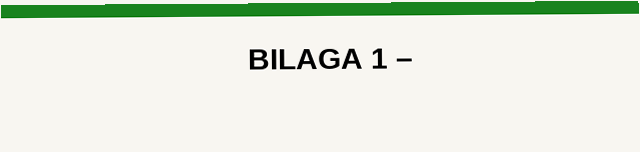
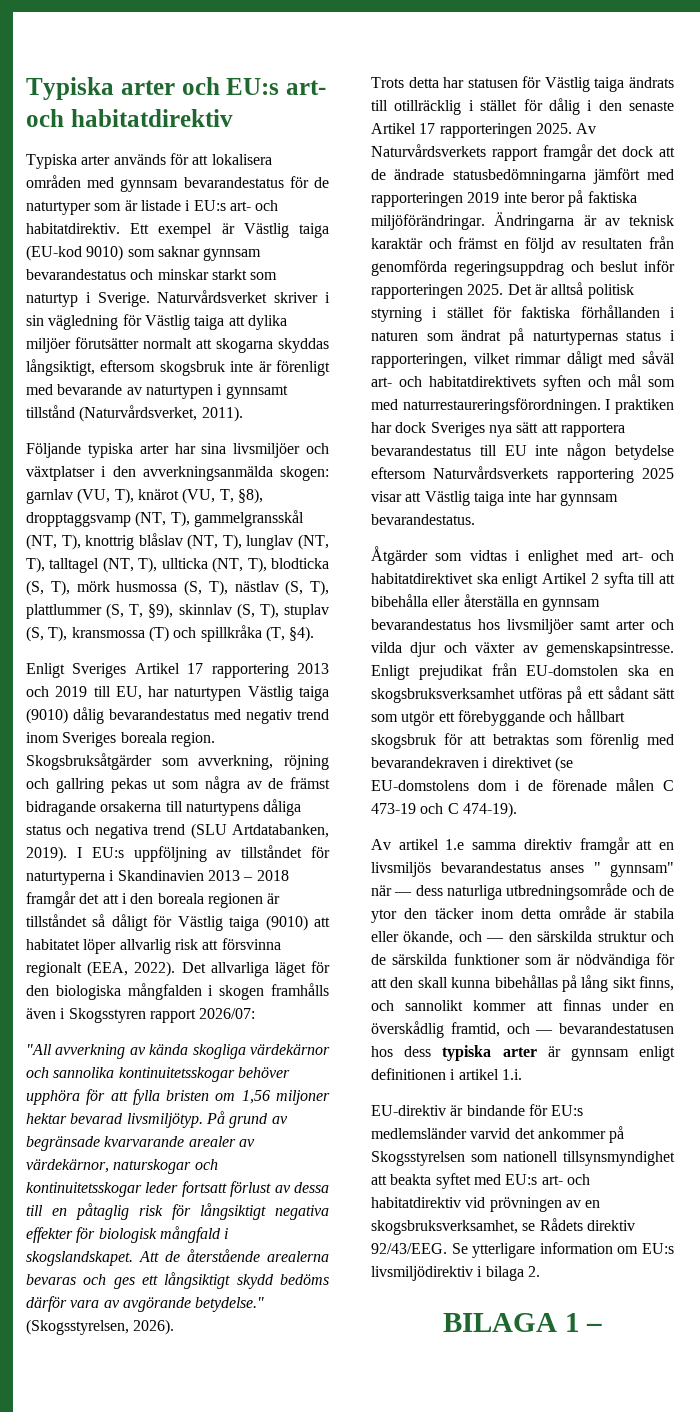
(246, 59) none -> [26,77,326,100] [26,109,233,127] [26,153,272,169] [26,175,329,192] [26,200,279,215] [26,223,329,238] [26,245,262,261] [26,269,278,280] [26,290,330,307] [26,314,287,330] [26,337,329,353] [26,359,330,376] [26,384,288,399] [26,405,243,422] [26,443,329,458] [26,466,329,481] [26,488,263,504] [26,510,304,527] [26,533,329,550] [26,557,329,573] [26,580,329,596] [26,603,329,619] [26,625,315,642] [26,663,329,678] [26,686,329,701] [26,707,329,724] [26,732,215,747] [26,753,330,770] [26,776,330,793] [26,799,302,816] [26,823,329,839] [26,845,331,862] [26,870,289,885] [26,891,281,908] [26,914,330,931] [26,938,281,954] [26,961,330,977] [26,983,330,1000] [26,1008,256,1023] [26,1044,330,1059] [26,1067,290,1082] [26,1089,330,1105] [26,1111,288,1128] [26,1136,255,1151] [26,1159,218,1174] [26,1181,329,1197] [26,1203,329,1220] [26,1226,229,1243] [26,1249,329,1266] [26,1272,329,1289] [26,1296,265,1312] [26,1319,175,1335] [371,76,674,92] [371,98,674,115] [371,123,597,138] [371,144,675,161] [371,168,674,184] [371,190,637,207] [371,212,674,230] [371,236,674,253] [371,260,675,276] [371,282,634,299] [371,305,675,322] [371,328,675,345] [371,351,675,368] [371,374,675,391] [371,398,674,414] [371,422,625,437] [371,443,674,460] [371,466,674,483] [371,491,618,506] [371,514,475,525] [371,546,674,565] [371,572,675,588] [371,594,601,611] [371,619,674,634] [371,642,674,657] [371,663,674,680] [371,686,675,703] [371,709,625,726] [371,733,674,749] [371,756,573,772] [371,778,674,791] [371,802,517,818] [371,837,674,854] [371,862,674,877] [371,883,674,900] [371,906,674,923] [371,931,674,945] [371,953,675,969] [371,975,674,992] [371,999,674,1011] [371,1021,674,1038] [371,1045,675,1061] [371,1068,522,1080] [371,1104,584,1116] [371,1126,625,1143] [371,1151,675,1166] [371,1173,590,1189] [371,1197,601,1212] [371,1218,635,1235] [371,1242,674,1258] [371,1266,540,1281] Typiska arter och EU:s art- och habitatdirektiv // Typiska arter används för att lokalisera områden med gynnsam bevarandestatus för de naturtyper som är listade i EU:s art- och habitatdirektiv. Ett exempel är Västlig taiga (EU-kod 9010) som saknar gynnsam bevarandestatus och minskar starkt som naturtyp i Sverige. Naturvårdsverket skriver i sin vägledning för Västlig taiga att dylika miljöer förutsätter normalt att skogarna skyddas långsiktigt, eftersom skogsbruk inte är förenligt med bevarande av naturtypen i gynnsamt tillstånd (Naturvårdsverket, 2011). // Följande typiska arter har sina livsmiljöer och växtplatser i den avverkningsanmälda skogen: garnlav (VU, T), knärot (VU, T, §8), dropptaggsvamp (NT, T), gammelgransskål (NT, T), knottrig blåslav (NT, T), lunglav (NT, T), talltagel (NT, T), ullticka (NT, T), blodticka (S, T), mörk husmossa (S, T), nästlav (S, T), plattlummer (S, T, §9), skinnlav (S, T), stuplav (S, T), kransmossa (T) och spillkråka (T, §4). // Enligt Sveriges Artikel 17 rapportering 2013 och 2019 till EU, har naturtypen Västlig taiga (9010) dålig bevarandestatus med negativ trend inom Sveriges boreala region. Skogsbruksåtgärder som avverkning, röjning och gallring pekas ut som några av de främst bidragande orsakerna till naturtypens dåliga status och negativa trend (SLU Artdatabanken, 2019). I EU:s uppföljning av tillståndet för naturtyperna i Skandinavien 2013 – 2018 framgår det att i den boreala regionen är tillståndet så dåligt för Västlig taiga (9010) att habitatet löper allvarlig risk att försvinna regionalt (EEA, 2022). Det allvarliga läget för den biologiska mångfalden i skogen framhålls även i Skogsstyren rapport 2026/07: // "All avverkning av kända skogliga värdekärnor och sannolika kontinuitetsskogar behöver upphöra för att fylla bristen om 1,56 miljoner hektar bevarad livsmiljötyp. På grund av begränsade kvarvarande arealer av värdekärnor, naturskogar och kontinuitetsskogar leder fortsatt förlust av dessa till en påtaglig risk för långsiktigt negativa effekter för biologisk mångfald i skogslandskapet. Att de återstående arealerna bevaras och ges ett långsiktigt skydd bedöms därför vara av avgörande betydelse." (Skogsstyrelsen, 2026). // Trots detta har statusen för Västlig taiga ändrats till otillräcklig i stället för dålig i den senaste Artikel 17 rapporteringen 2025. Av Naturvårdsverkets rapport framgår det dock att de ändrade statusbedömningarna jämfört med rapporteringen 2019 inte beror på faktiska miljöförändringar. Ändringarna är av teknisk karaktär och främst en följd av resultaten från genomförda regeringsuppdrag och beslut inför rapporteringen 2025. Det är alltså politisk styrning i stället för faktiska förhållanden i naturen som ändrat på naturtypernas status i rapporteringen, vilket rimmar dåligt med såväl art- och habitatdirektivets syften och mål som med naturrestaureringsförordningen. I praktiken har dock Sveriges nya sätt att rapportera bevarandestatus till EU inte någon betydelse eftersom Naturvårdsverkets rapportering 2025 visar att Västlig taiga inte har gynnsam bevarandestatus. // Åtgärder som vidtas i enlighet med art- och habitatdirektivet ska enligt Artikel 2 syfta till att bibehålla eller återställa en gynnsam bevarandestatus hos livsmiljöer samt arter och vilda djur och växter av gemenskapsintresse. Enligt prejudikat från EU-domstolen ska en skogsbruksverksamhet utföras på ett sådant sätt som utgör ett förebyggande och hållbart skogsbruk för att betraktas som förenlig med bevarandekraven i direktivet (se EU-domstolens dom i de förenade målen C 473-19 och C 474-19). // Av artikel 1.e samma direktiv framgår att en livsmiljös bevarandestatus anses " gynnsam" när — dess naturliga utbredningsområde och de ytor den täcker inom detta område är stabila eller ökande, och — den särskilda struktur och de särskilda funktioner som är nödvändiga för att den skall kunna bibehållas på lång sikt finns, och sannolikt kommer att finnas under en överskådlig framtid, och — bevarandestatusen hos dess typiska arter är gynnsam enligt definitionen i artikel 1.i. // EU-direktiv är bindande för EU:s medlemsländer varvid det ankommer på Skogsstyrelsen som nationell tillsynsmyndighet att beakta syftet med EU:s art- och habitatdirektiv vid prövningen av en skogsbruksverksamhet, se Rådets direktiv 92/43/EEG. Se ytterligare information om EU:s livsmiljödirektiv i bilaga 2. //

